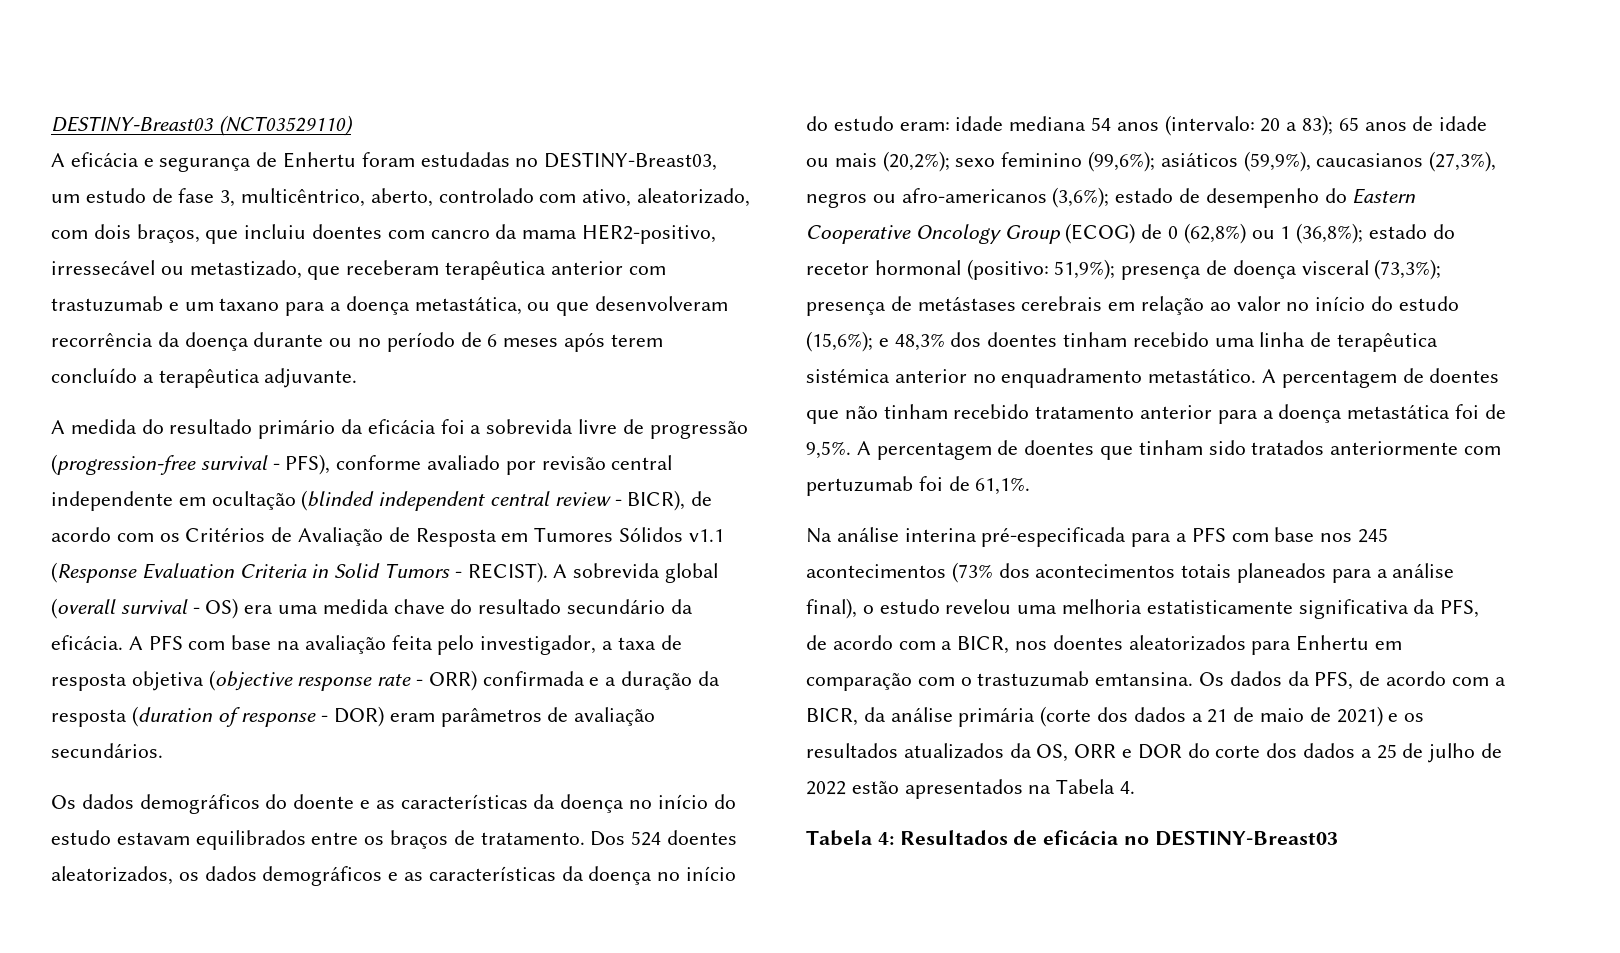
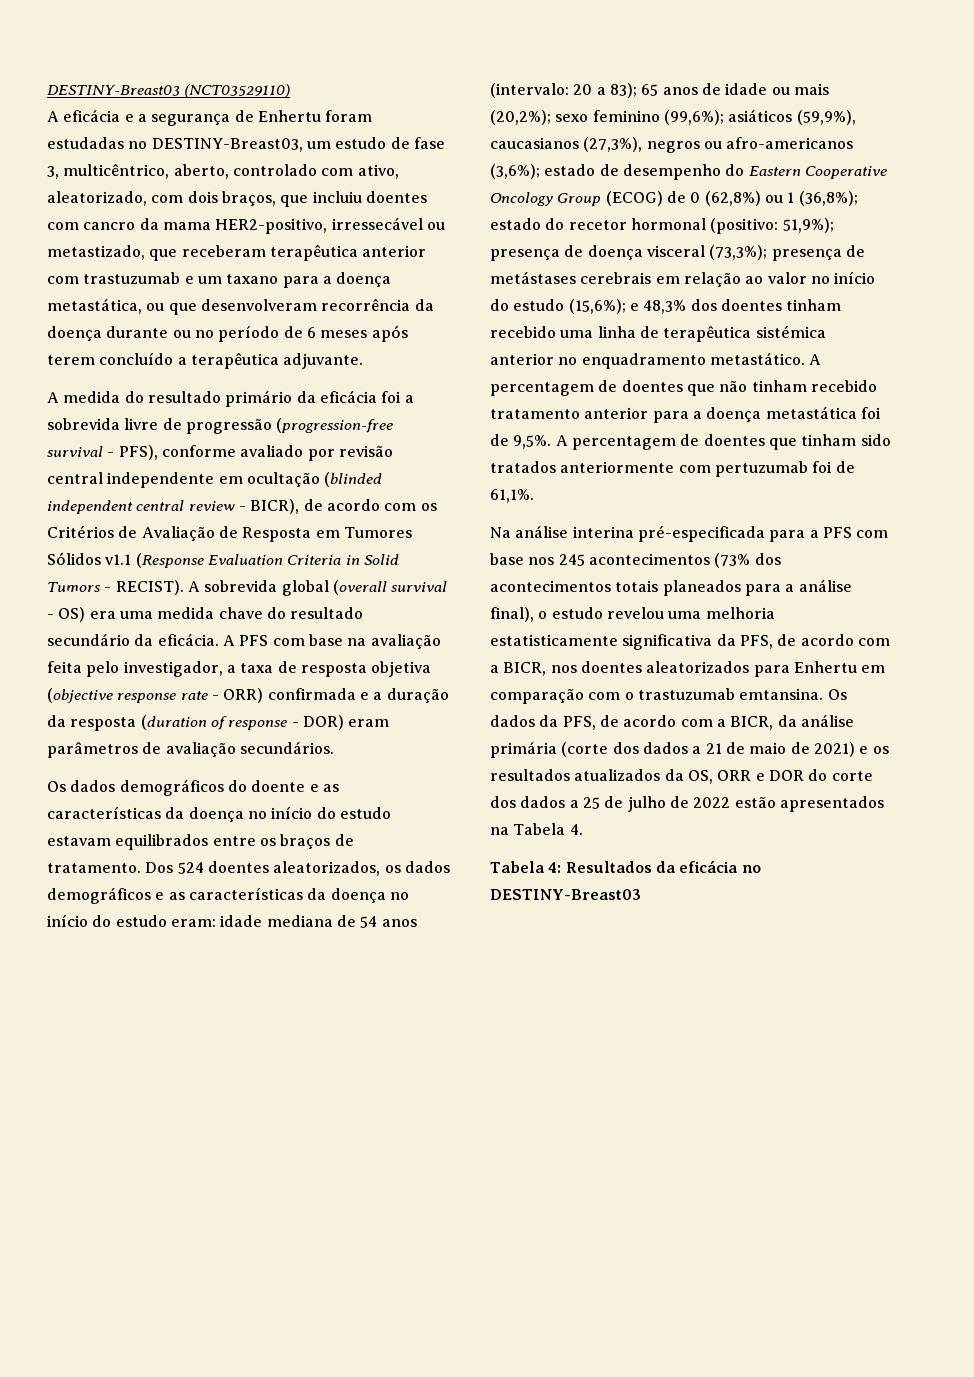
(154, 162) none -> [137,114,147,122] a
(1087, 123) none -> [336,915,356,927] de
[1013,830,1038,845] de -> [655,861,676,873] da

